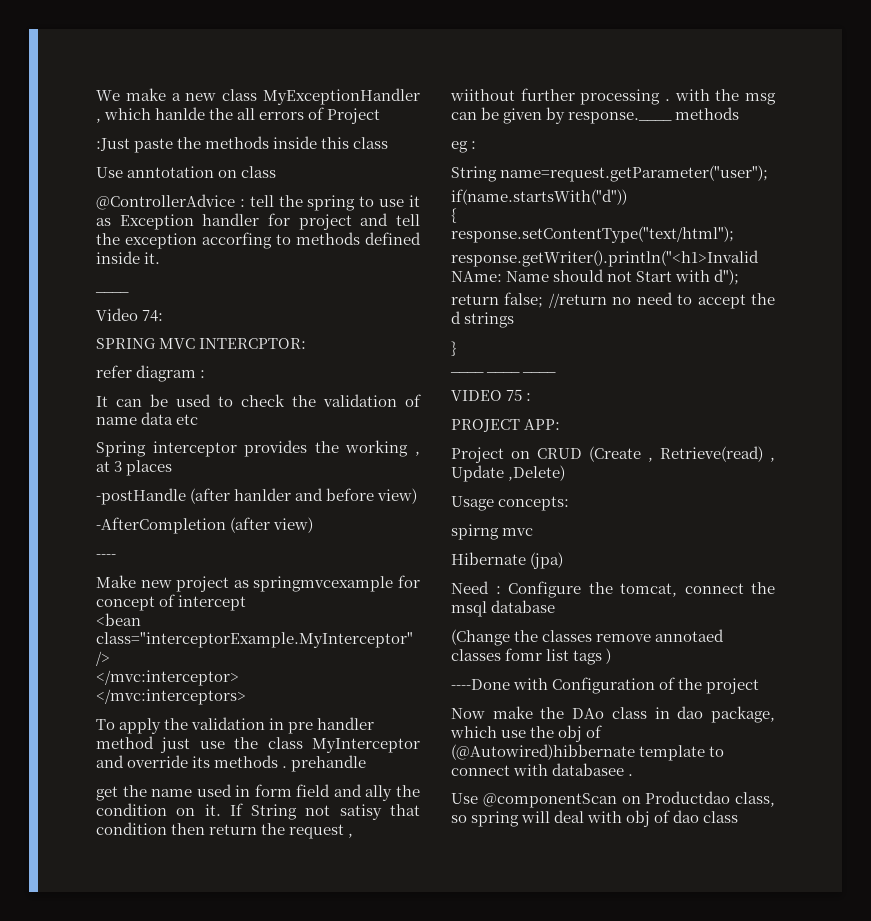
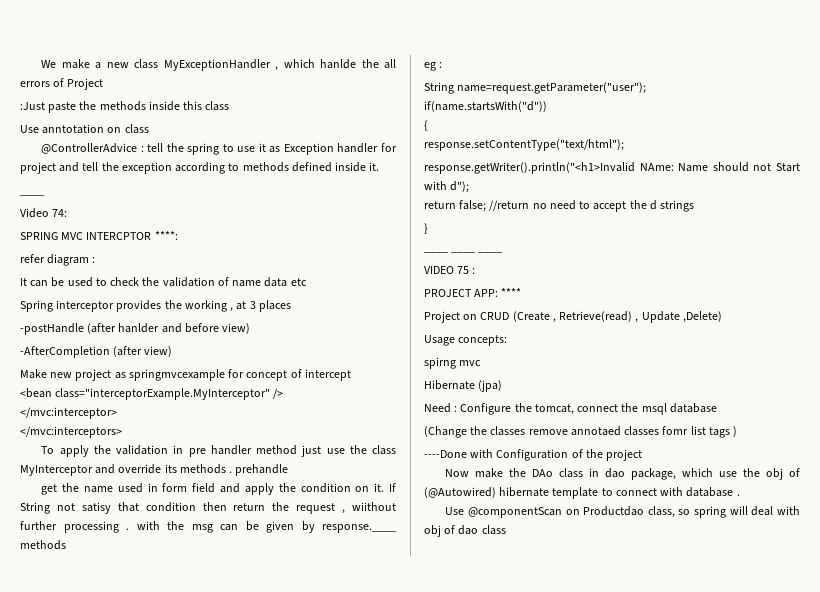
[202,232,272,249] accorfing -> [175,162,226,174] according
[199,338,307,349] INTERCPTOR: -> [86,231,178,240] INTERCPTOR ****:
[96,554,116,559] // ---- -> (173, 351) none
[365,785,393,801] ally -> [244,483,274,495] apply
(561, 424) none -> [501,288,522,297] ****
[451,744,635,760] (@Autowired)hibbernate -> [424,487,550,498] (@Autowired) hibernate
[552,763,625,776] databasee -> [686,487,734,497] database

